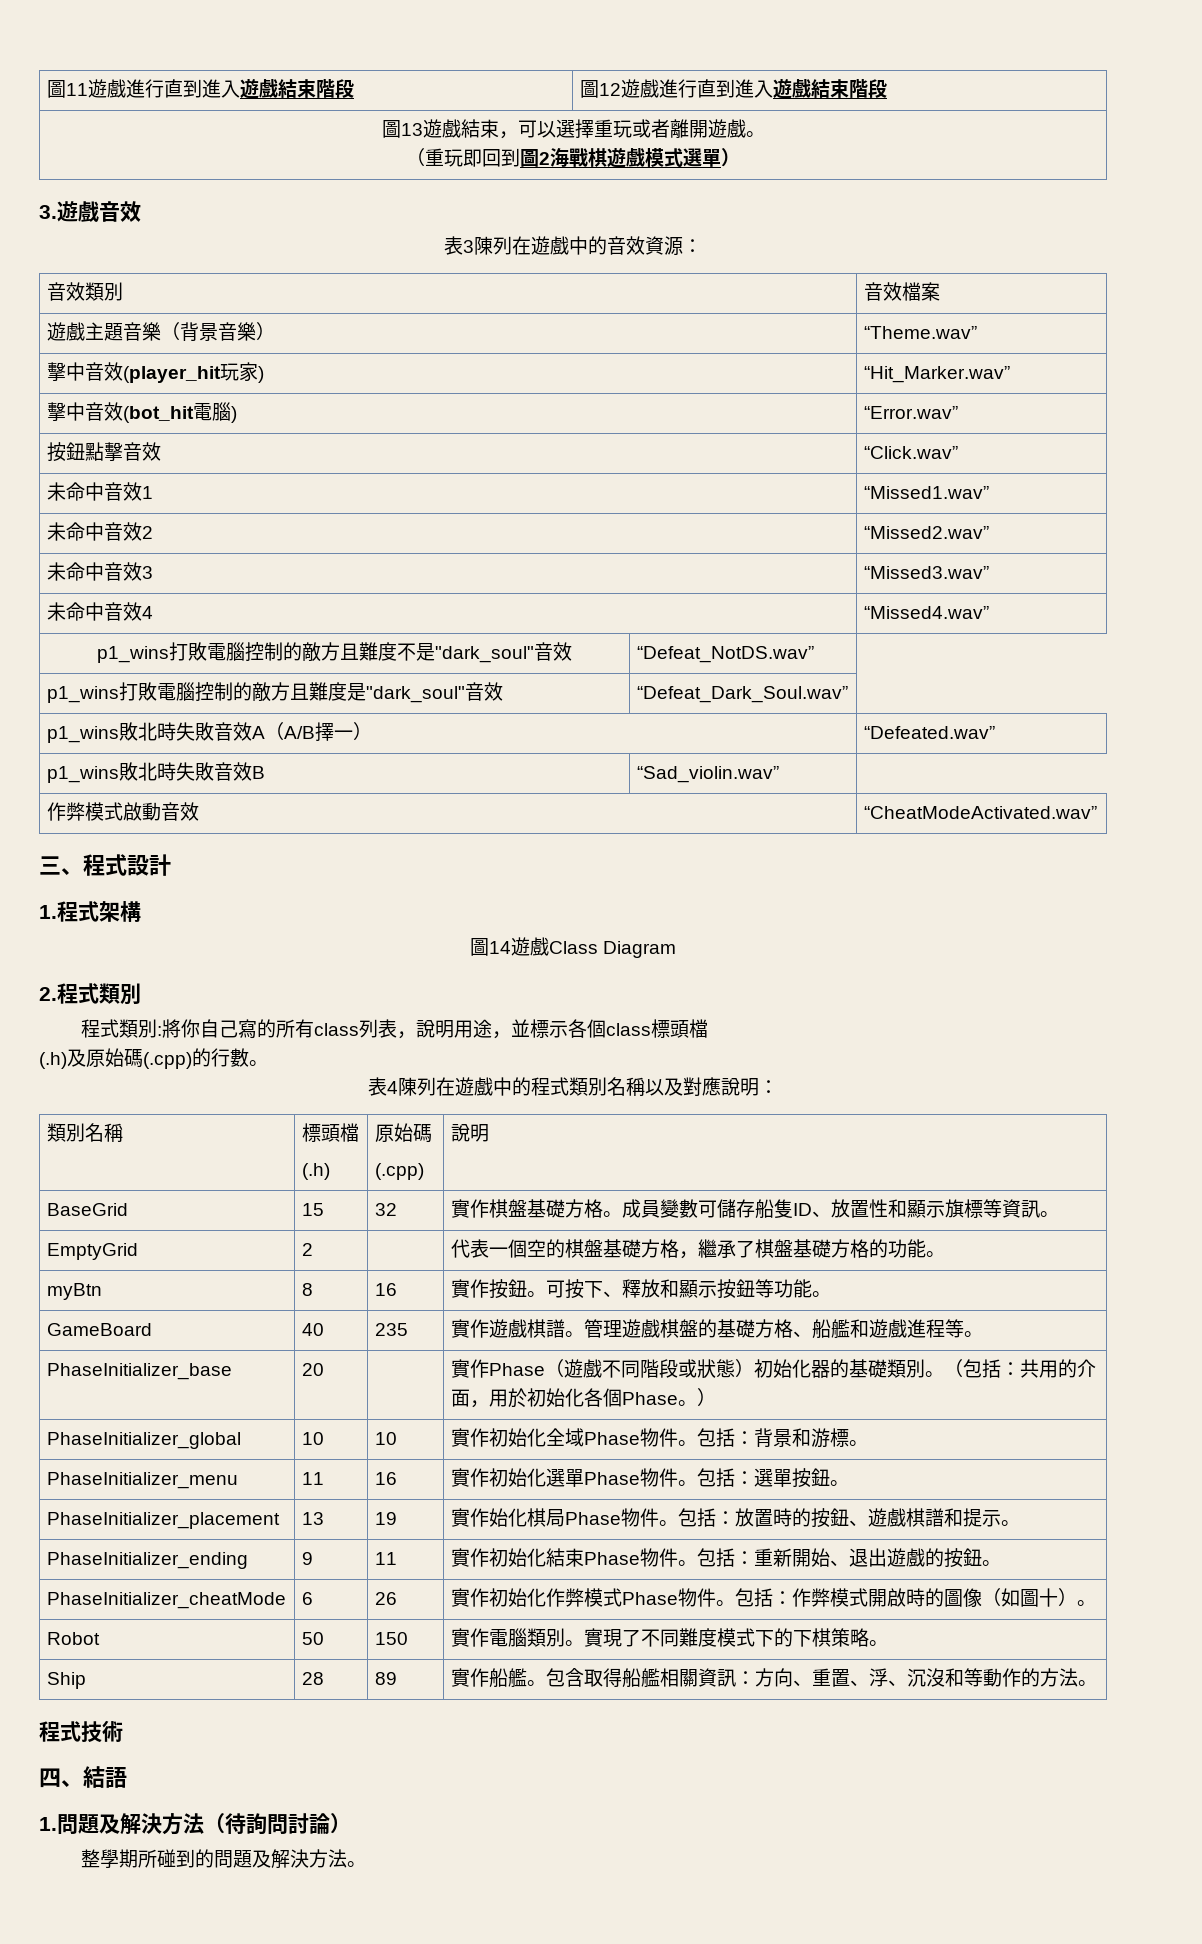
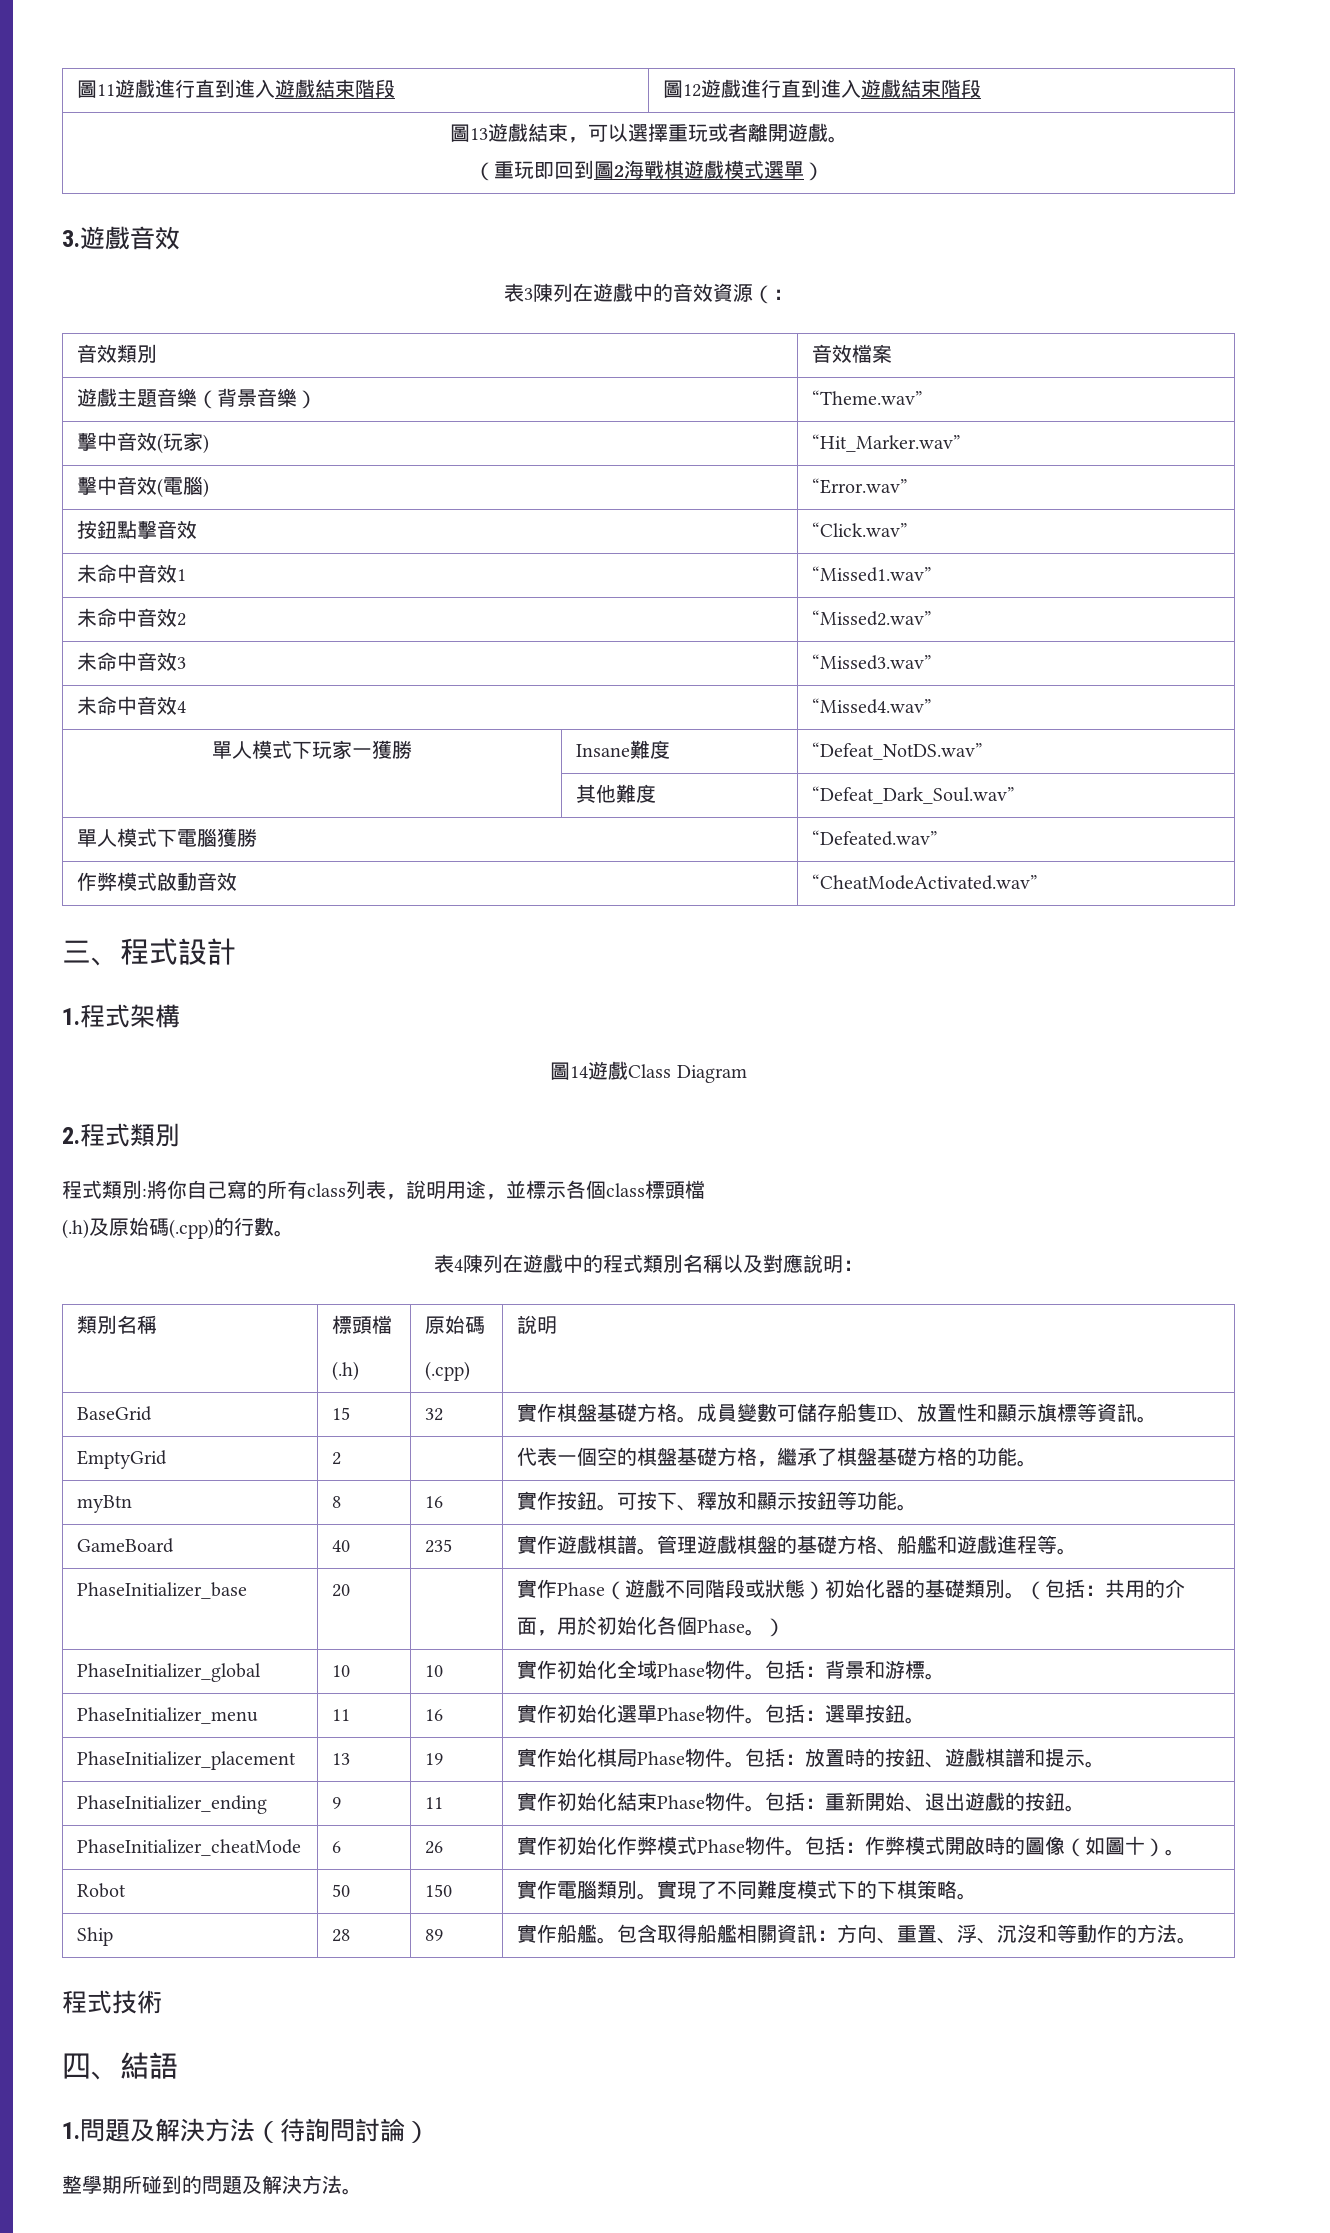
(683, 246) none -> [753,285,773,304] （
[122,366,221,383] (player_hit -> [157,434,164,454] (
[122,406,194,423] (bot_hit -> [157,478,164,498] (
[97,642,572,663] [636,646,814,663] [46,682,503,703] p1_wins打敗電腦控制的敵方且難度不是"dark_soul"音效 | “Defeat_NotDS.wav” // p1_wins打敗電腦控制的敵方且難度是"dark_soul"音效 -> [212,740,412,759] [576,740,671,759] [812,742,984,760] [576,784,657,803] 單人模式下玩家一獲勝 | Insane難度 | “Defeat_NotDS.wav” // | 其他難度
[46,722,372,743] [863,726,995,739] [46,762,265,783] [636,766,779,783] p1_wins敗北時失敗音效A（A/B擇一） | “Defeated.wav” // p1_wins敗北時失敗音效B | “Sad_violin.wav” -> [77,828,258,847] [812,830,939,846] 單人模式下電腦獲勝 | “Defeated.wav”

